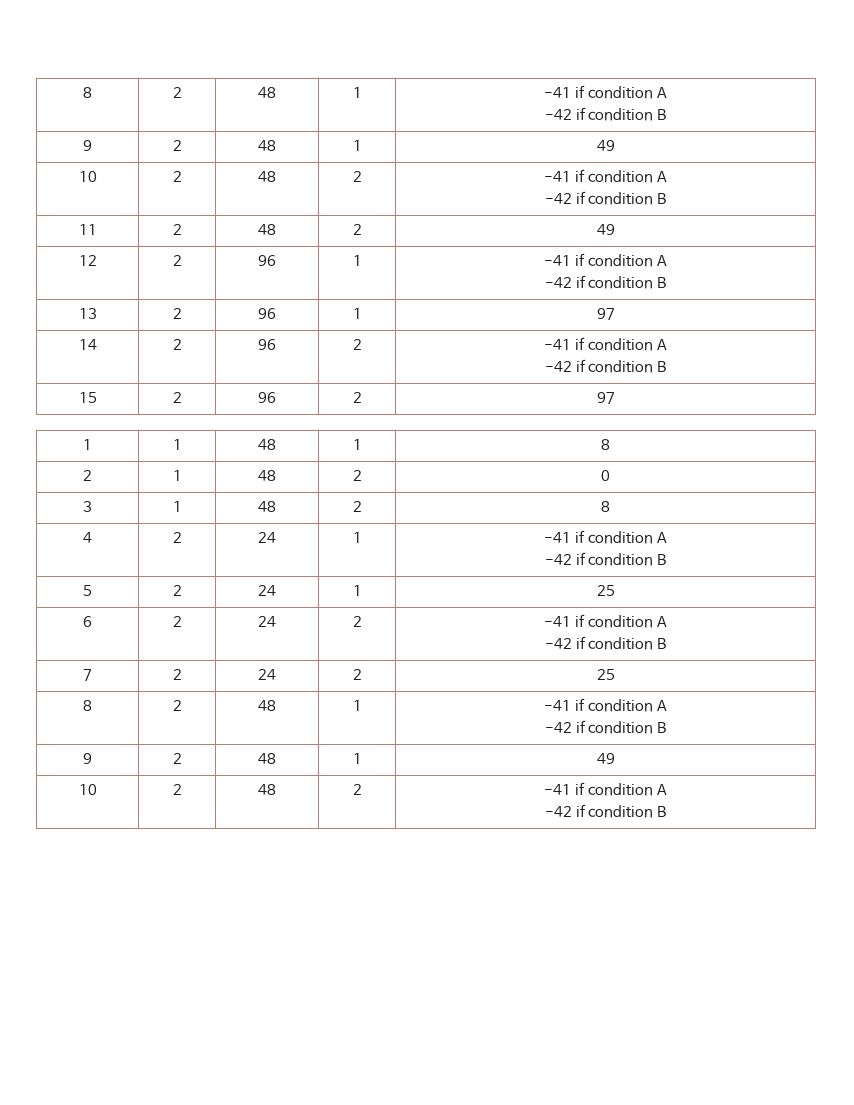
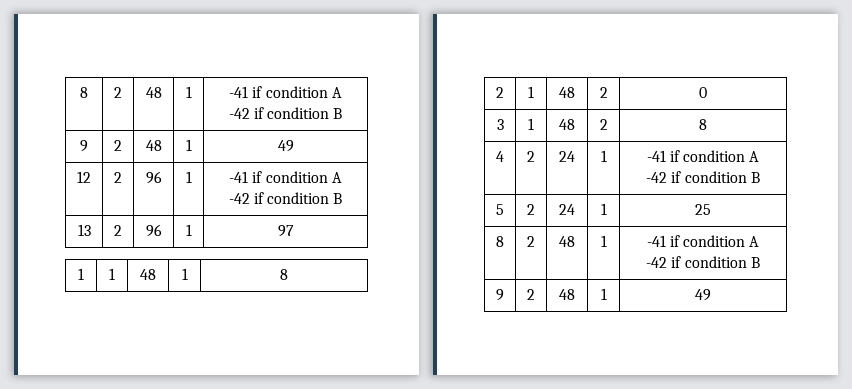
[78,171,97,182] [172,171,182,182] [258,171,276,182] [352,171,362,182] [544,169,667,183] [544,191,667,205] [78,224,97,235] [172,224,182,235] [258,224,276,235] [352,224,362,235] [596,224,615,235] // 10 | 2 | 48 | 2 | -41 if condition A // -42 if condition B // 11 | 2 | 48 | 2 | 49 -> (294, 146) none
[78,339,97,350] [172,339,182,350] [258,339,276,350] [352,339,362,350] [544,337,667,351] [544,359,667,373] [78,392,97,403] [172,392,182,403] [258,392,276,403] [352,392,362,403] [596,392,615,404] // 14 | 2 | 96 | 2 | -41 if condition A // -42 if condition B // 15 | 2 | 96 | 2 | 97 -> (294, 231) none
[83,616,92,627] [172,616,182,627] [258,616,276,627] [352,616,362,627] [544,614,667,628] [544,636,667,650] [83,669,92,681] [172,669,182,680] [258,669,276,680] [352,669,362,680] [596,669,615,680] // 6 | 2 | 24 | 2 | -41 if condition A // -42 if condition B // 7 | 2 | 24 | 2 | 25 -> (711, 209) none
[78,784,97,795] [172,784,182,795] [258,784,276,795] [352,784,362,795] [544,782,667,796] [544,804,667,818] // 10 | 2 | 48 | 2 | -41 if condition A // -42 if condition B -> (711, 295) none

